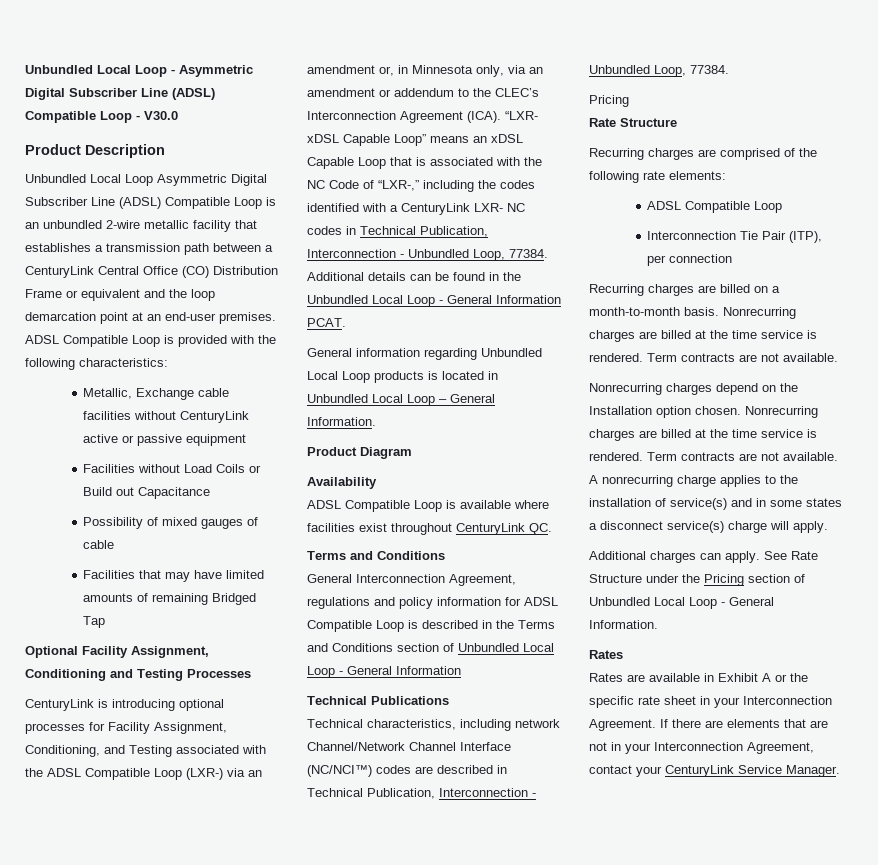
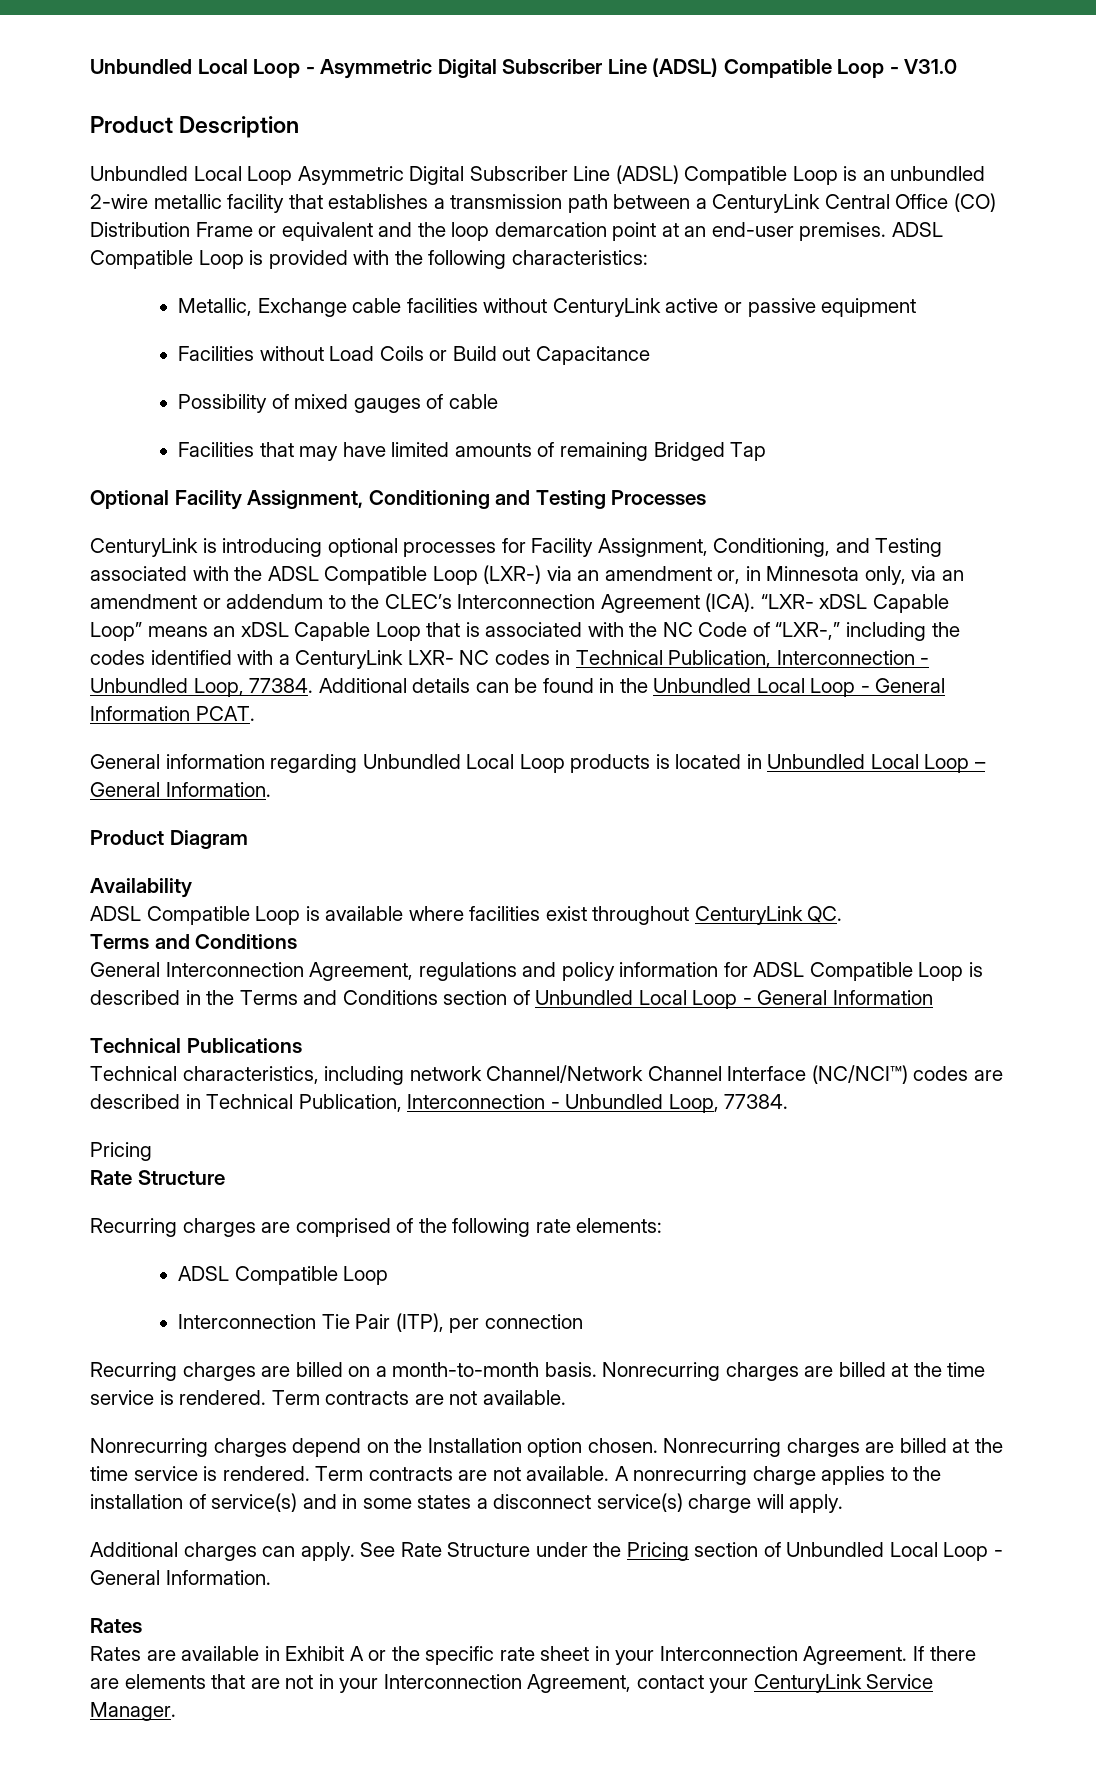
[144,111,178,120] V30.0 -> [904,59,958,74] V31.0

